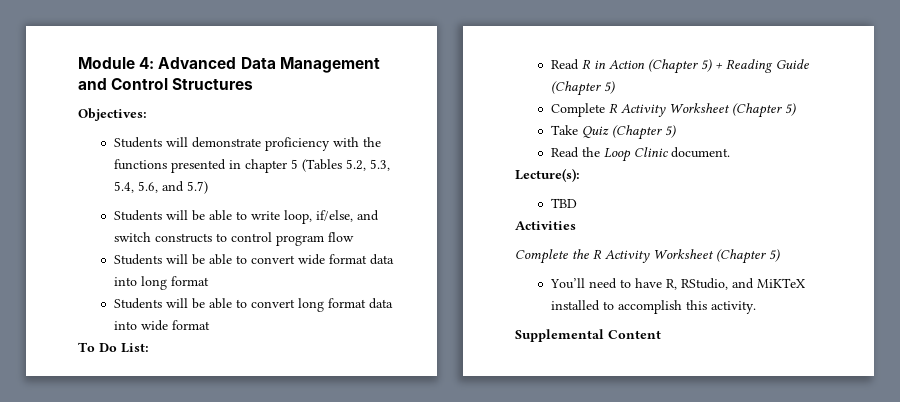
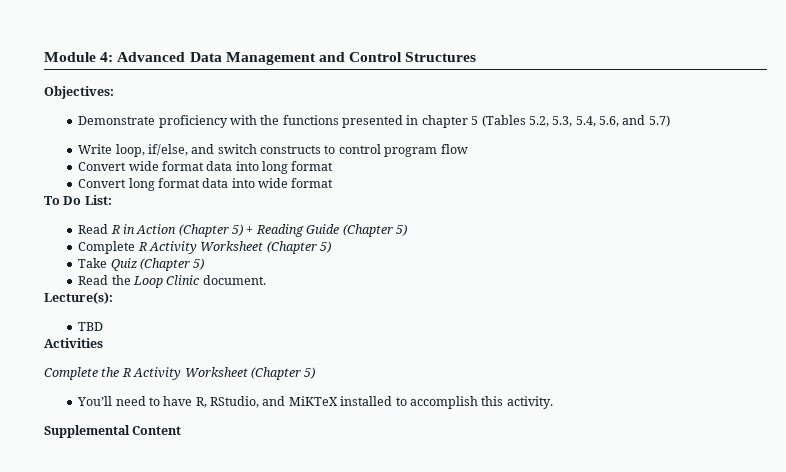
[113,137,261,148] Students will demonstrate -> [78,116,156,125] Demonstrate
[113,210,280,221] Students will be able to write -> [78,144,113,154] Write
[113,254,295,265] Students will be able to convert -> [78,162,127,171] Convert
[113,298,295,309] Students will be able to convert -> [78,179,127,188] Convert

